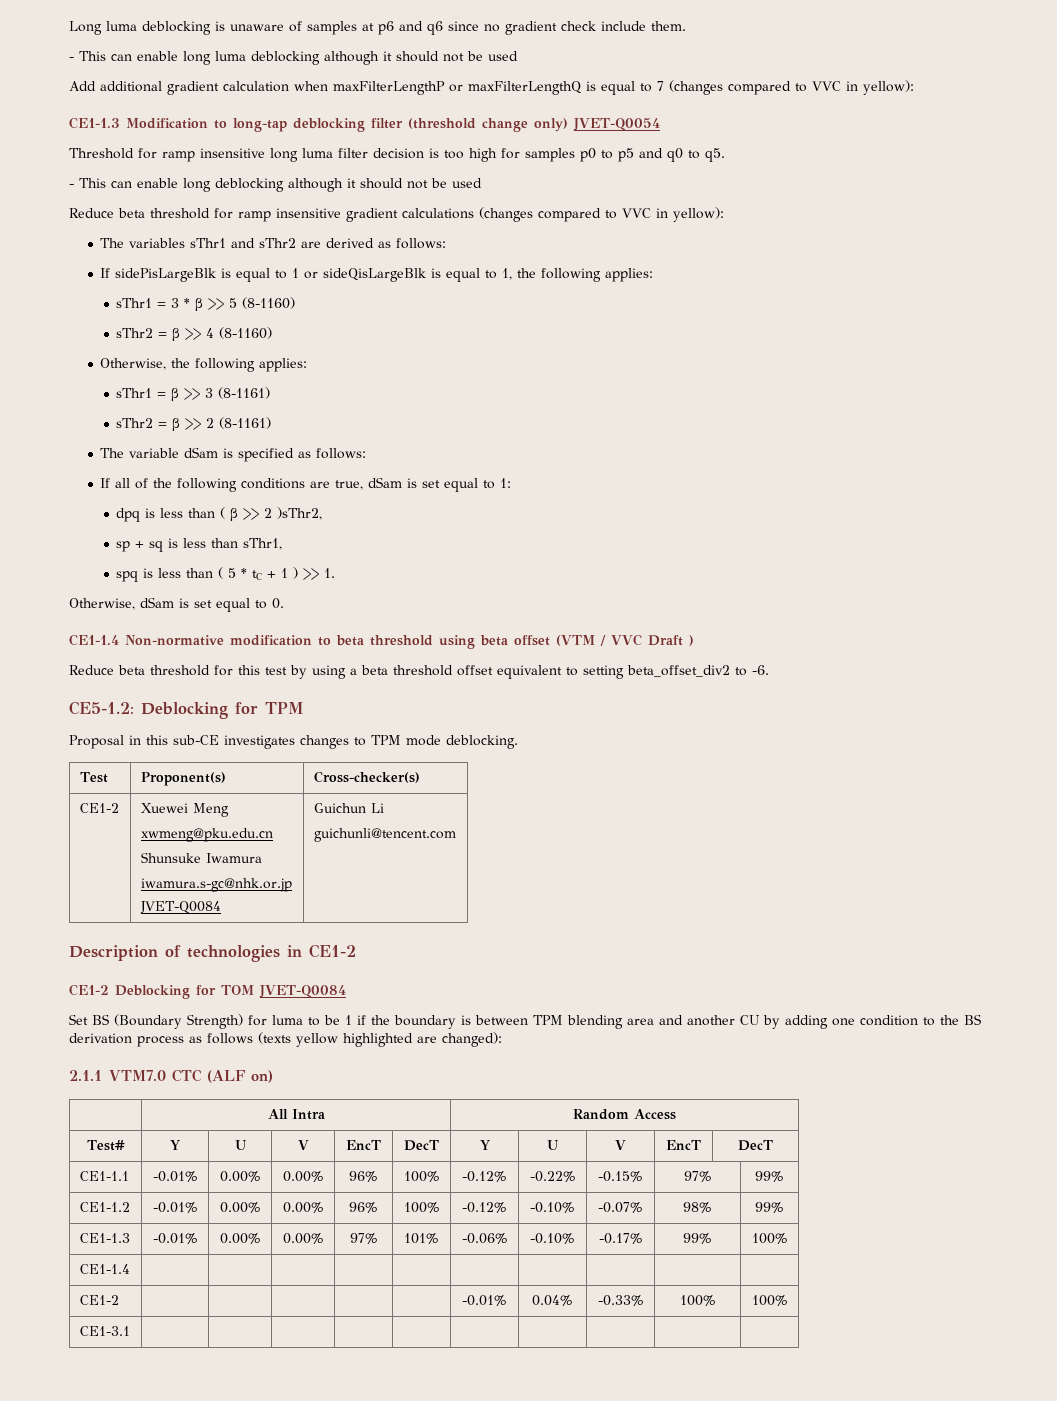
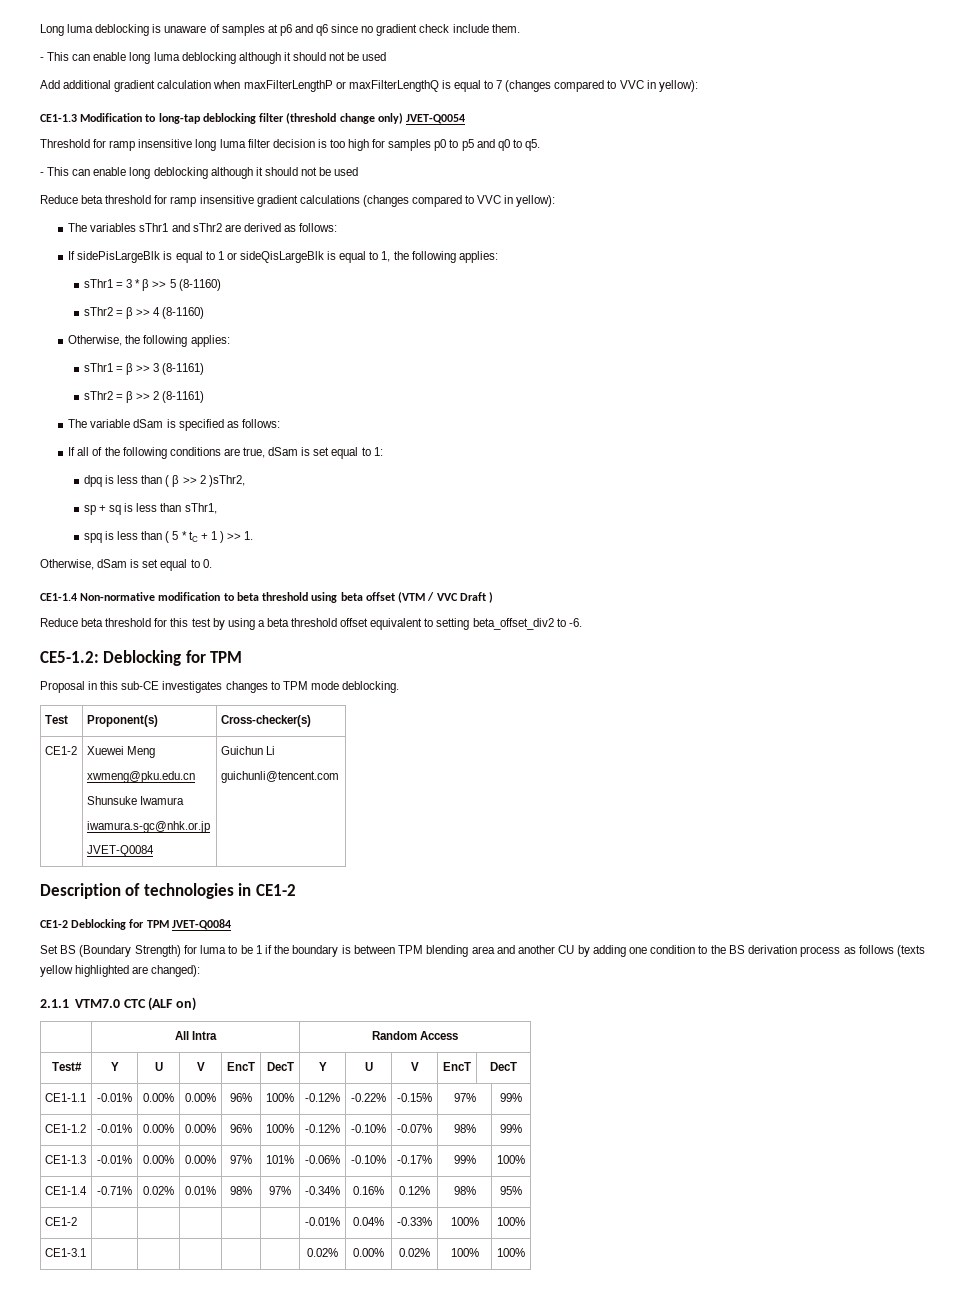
[221,985,254,995] TOM -> [146,920,169,928] TPM
(130, 1269) | | | | | | | | | -> [97,1186,132,1195] [143,1186,174,1195] [185,1186,216,1195] [230,1186,252,1195] [269,1186,291,1195] [305,1186,340,1195] [353,1186,384,1195] [399,1186,430,1195] [453,1186,476,1195] [500,1186,522,1195] -0.71% | 0.02% | 0.01% | 98% | 97% | -0.34% | 0.16% | 0.12% | 98% | 95%
(130, 1331) | | | | -> [307,1248,338,1257] [353,1248,384,1257] [399,1248,430,1257] [450,1248,479,1257] [497,1248,525,1257] 0.02% | 0.00% | 0.02% | 100% | 100%

